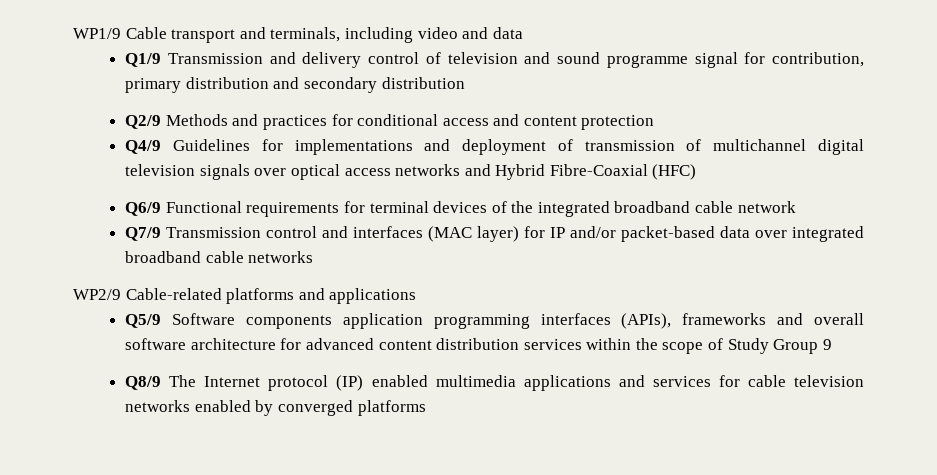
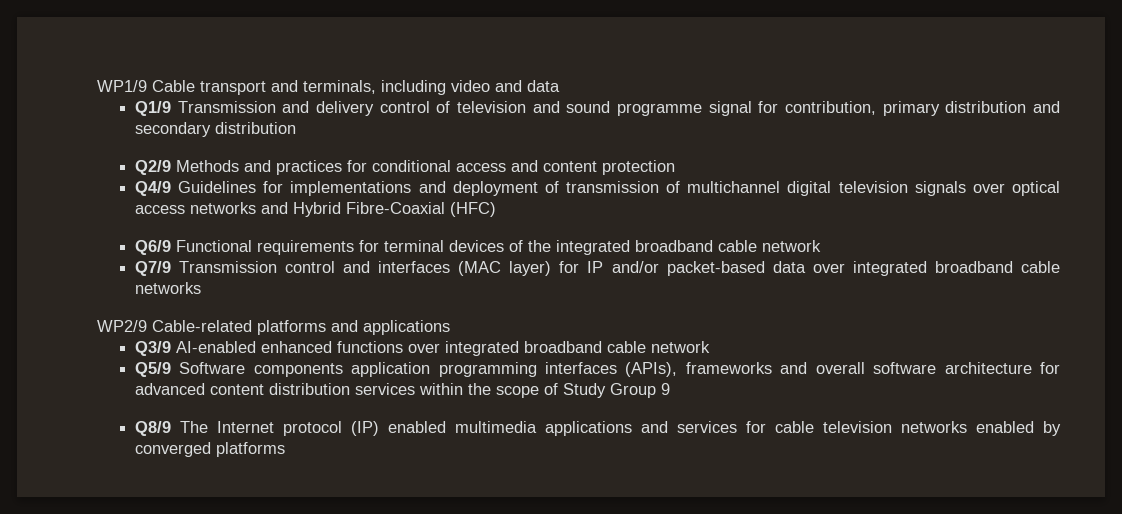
(417, 296) none -> [134,341,710,356] // Q3/9 AI-enabled enhanced functions over integrated broadband cable network

